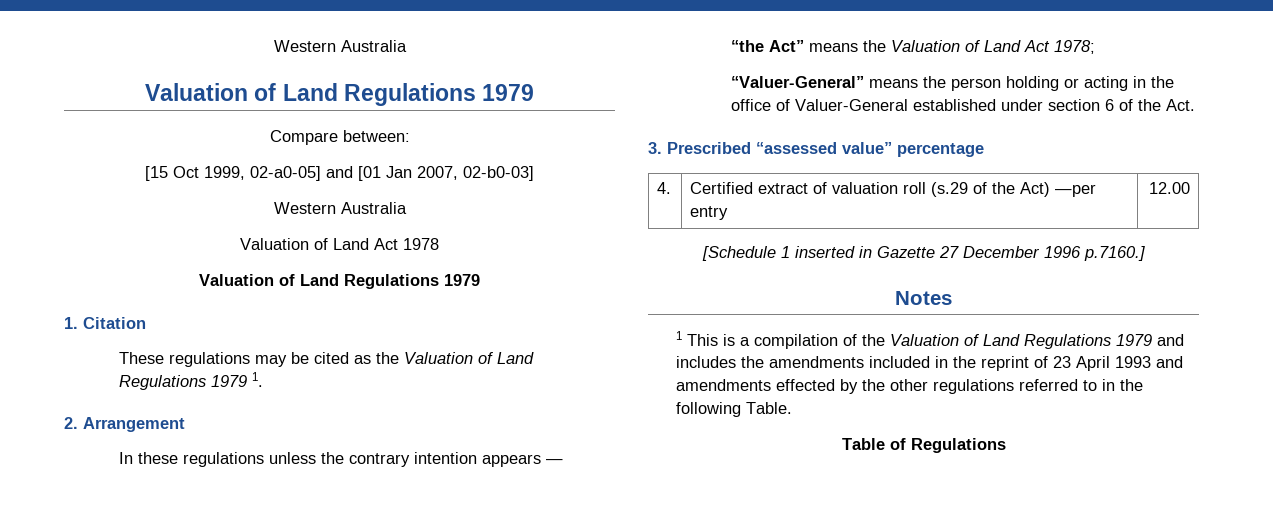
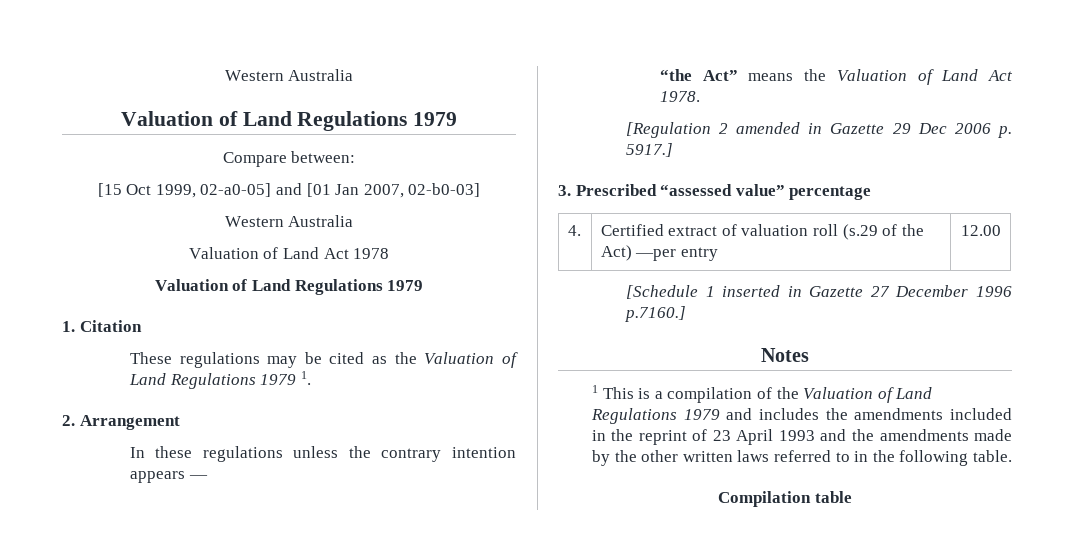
[1053,40,1095,54] [730,76,1174,91] [730,99,1195,111] 1978; // “Valuer-General” means the person holding or acting in the office of Valuer-General established under section 6 of the Act. -> [659,91,700,102] [625,122,1012,138] [625,143,673,157] 1978. // [Regulation 2 amended in Gazette 29 Dec 2006 p. 5917.]
[675,379,835,391] amendments effected -> [851,429,1012,441] the amendments made
[932,379,1014,394] regulations -> [682,450,770,462] written laws
[745,402,792,414] [841,438,1006,453] Table. // Table of Regulations -> [972,450,1012,462] [718,491,852,507] table. // Compilation table

